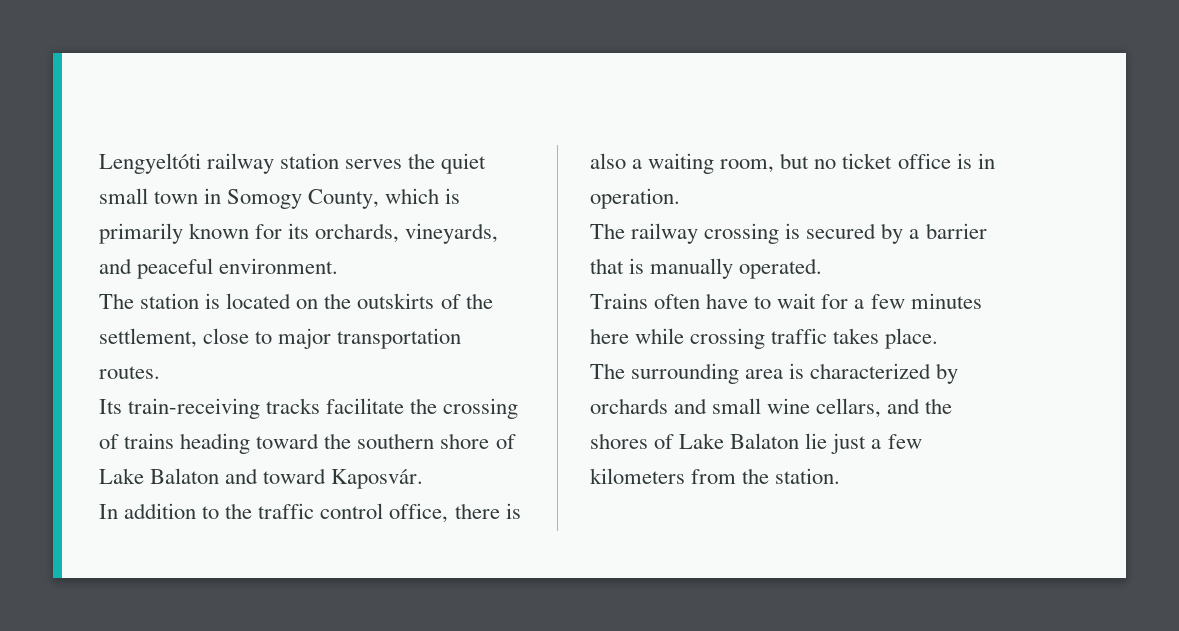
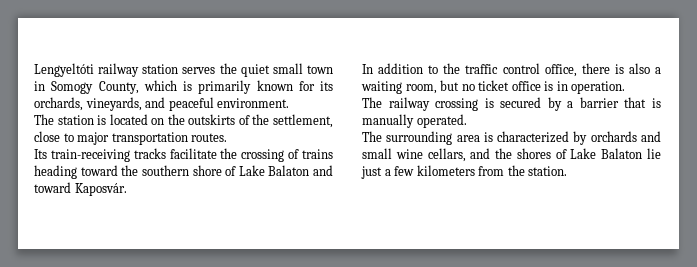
[590,293,982,309] [590,328,939,349] // Trains often have to wait for a few minutes here while crossing traffic takes place. -> (467, 121) none

